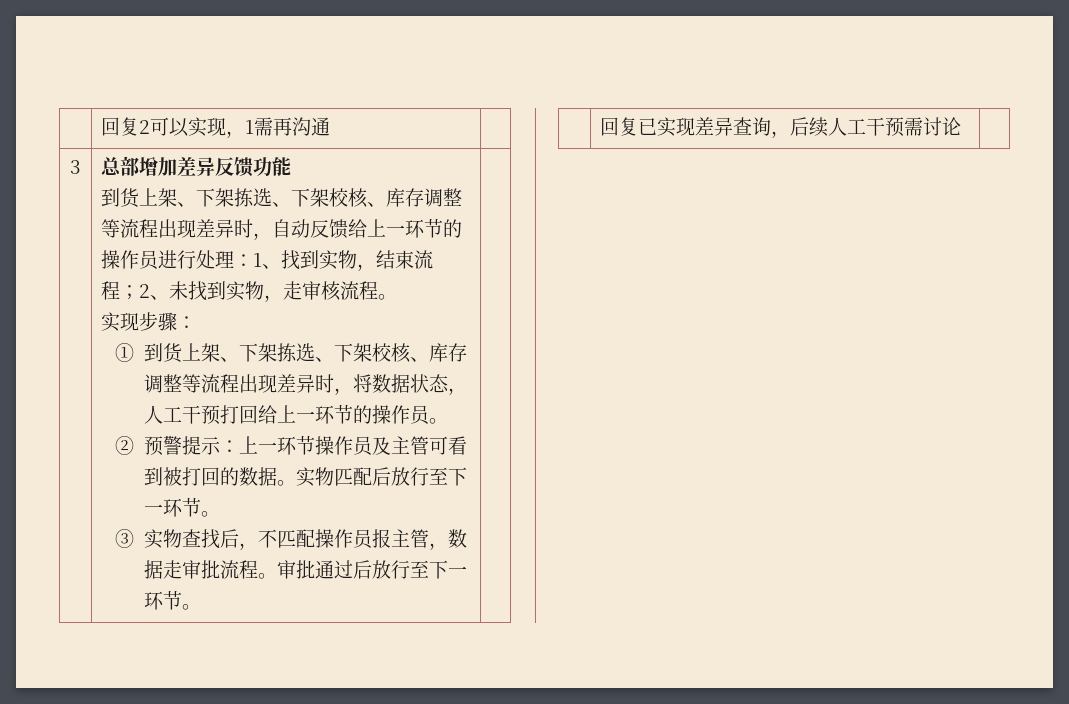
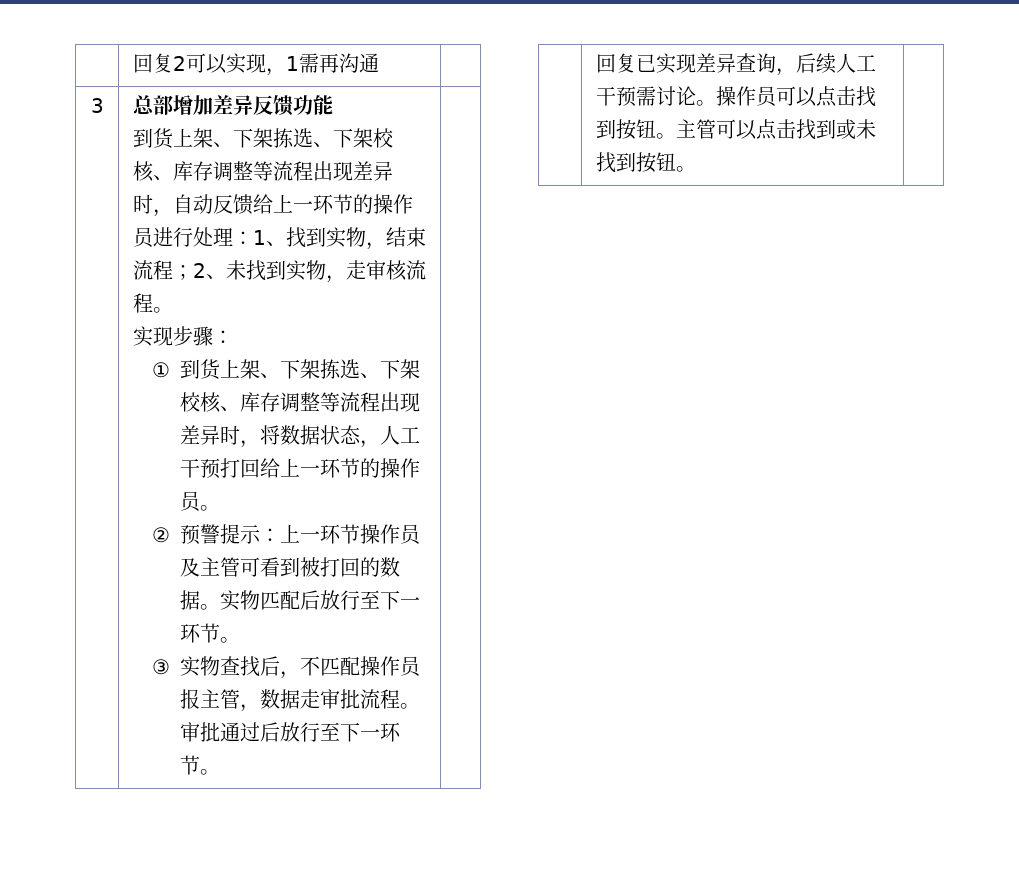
(962, 126) none -> [695,86,876,107] [595,119,876,140] [595,152,696,173] 。操作员可以点击找到按钮。主管可以点击找到或未找到按钮。

